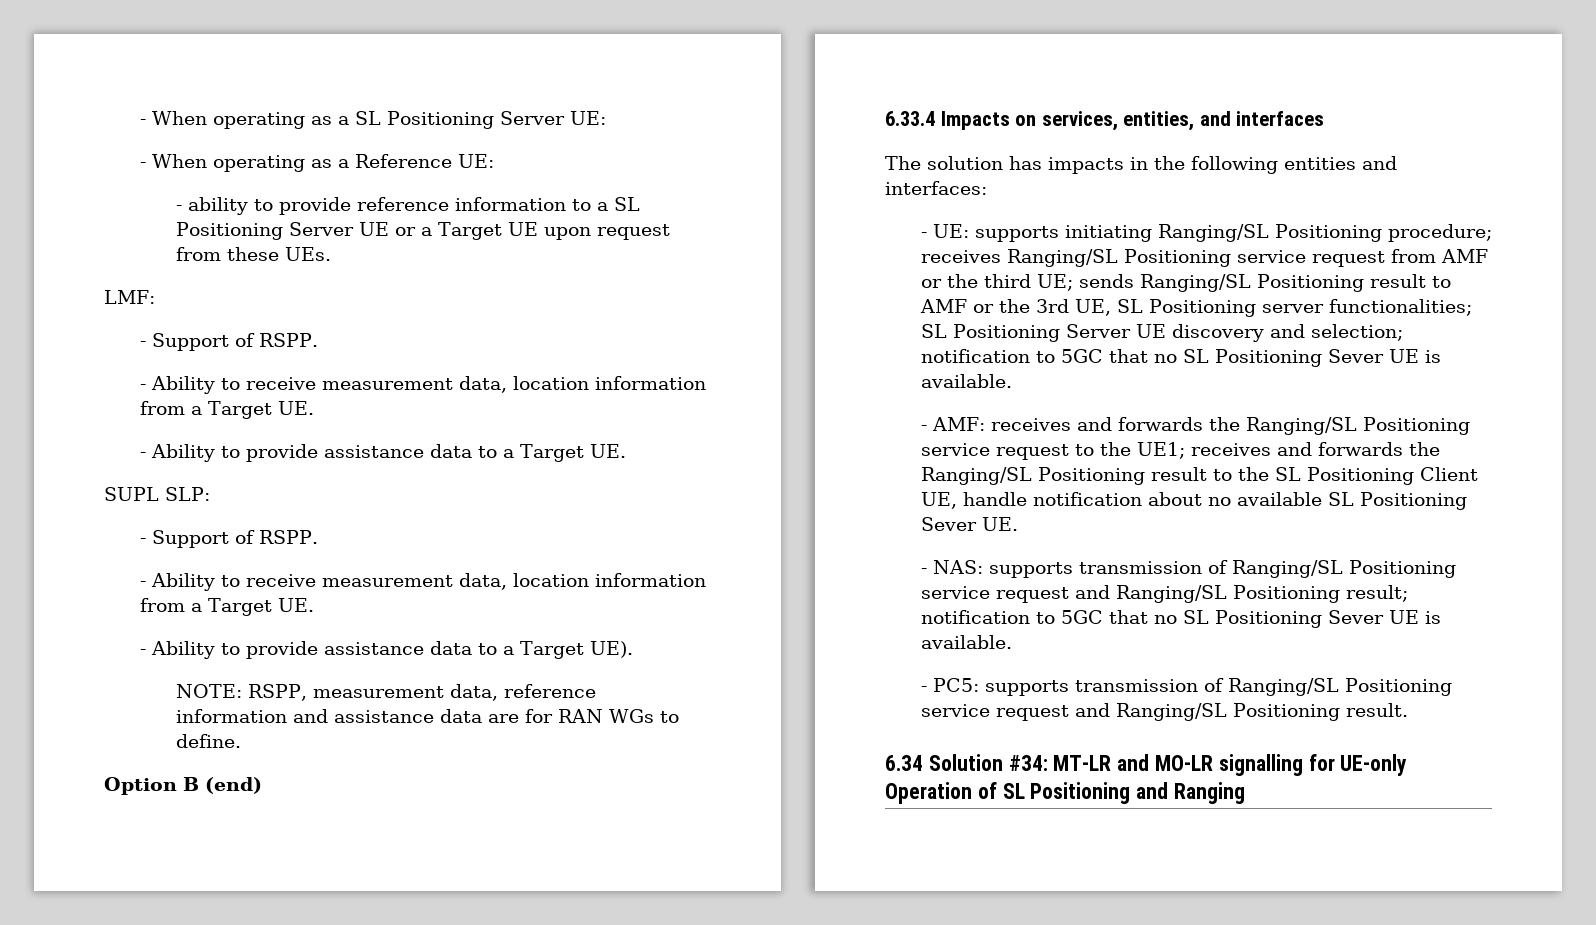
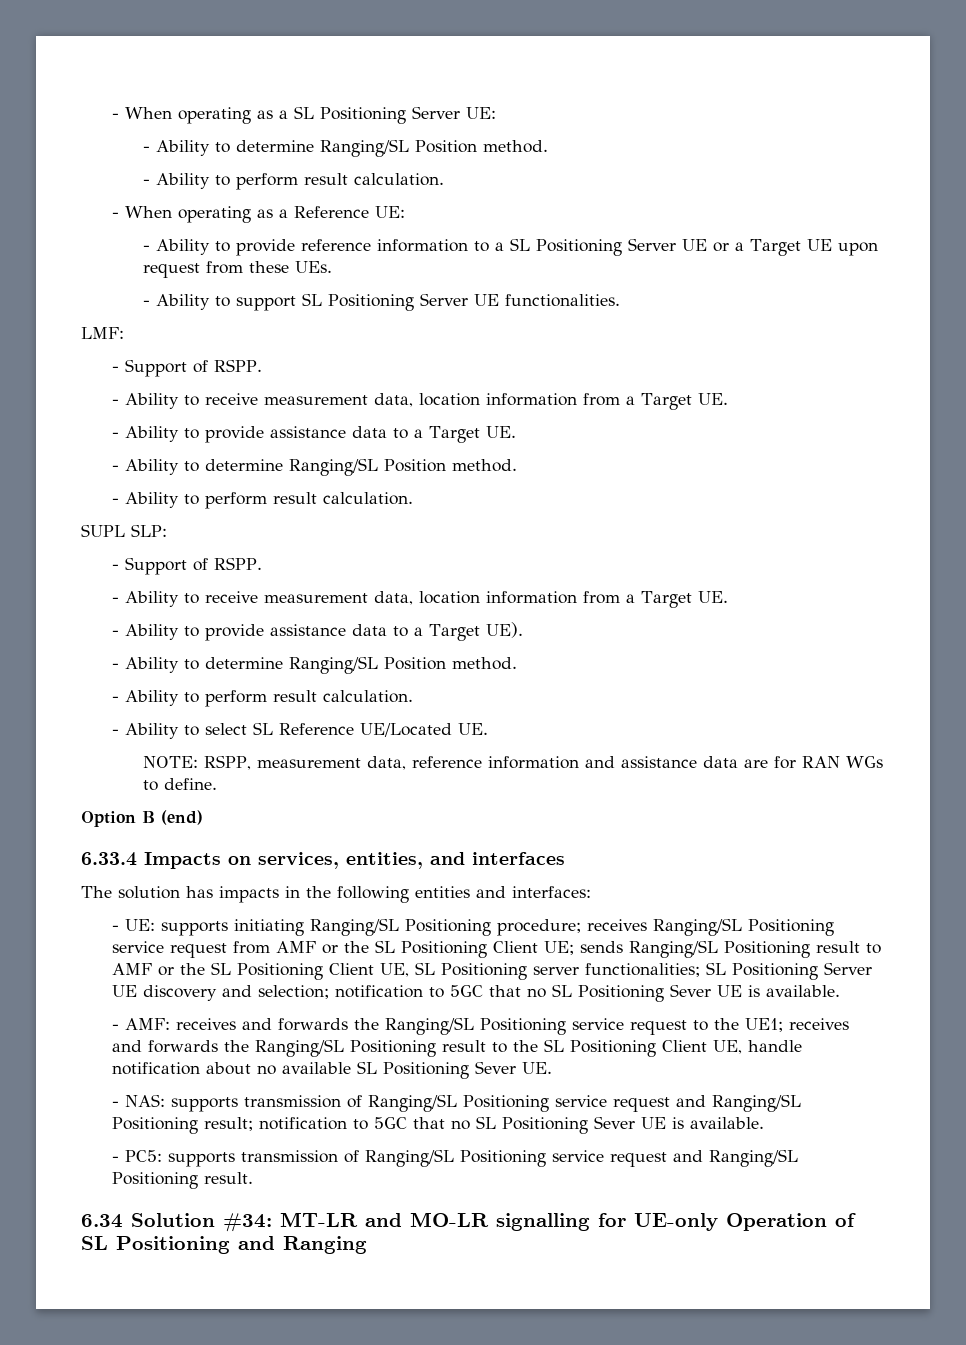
(606, 118) none -> [143,139,549,157] [143,173,445,190] // - Ability to determine Ranging/SL Position method. // - Ability to perform result calculation.
[187,197,248,215] ability -> [156,239,211,255] Ability
(331, 254) none -> [143,293,621,311] // - Ability to support SL Positioning Server UE functionalities.
(626, 451) none -> [112,458,518,476] [112,492,414,509] // - Ability to determine Ranging/SL Position method. // - Ability to perform result calculation.
(633, 649) none -> [112,656,518,674] [112,690,414,707] [112,722,489,739] // - Ability to determine Ranging/SL Position method. // - Ability to perform result calculation. // - Ability to select SL Reference UE/Located UE.
[983,274,1031,288] third -> [375,940,539,958] SL Positioning Client
[1035,299,1069,313] 3rd -> [211,962,375,980] SL Positioning Client

